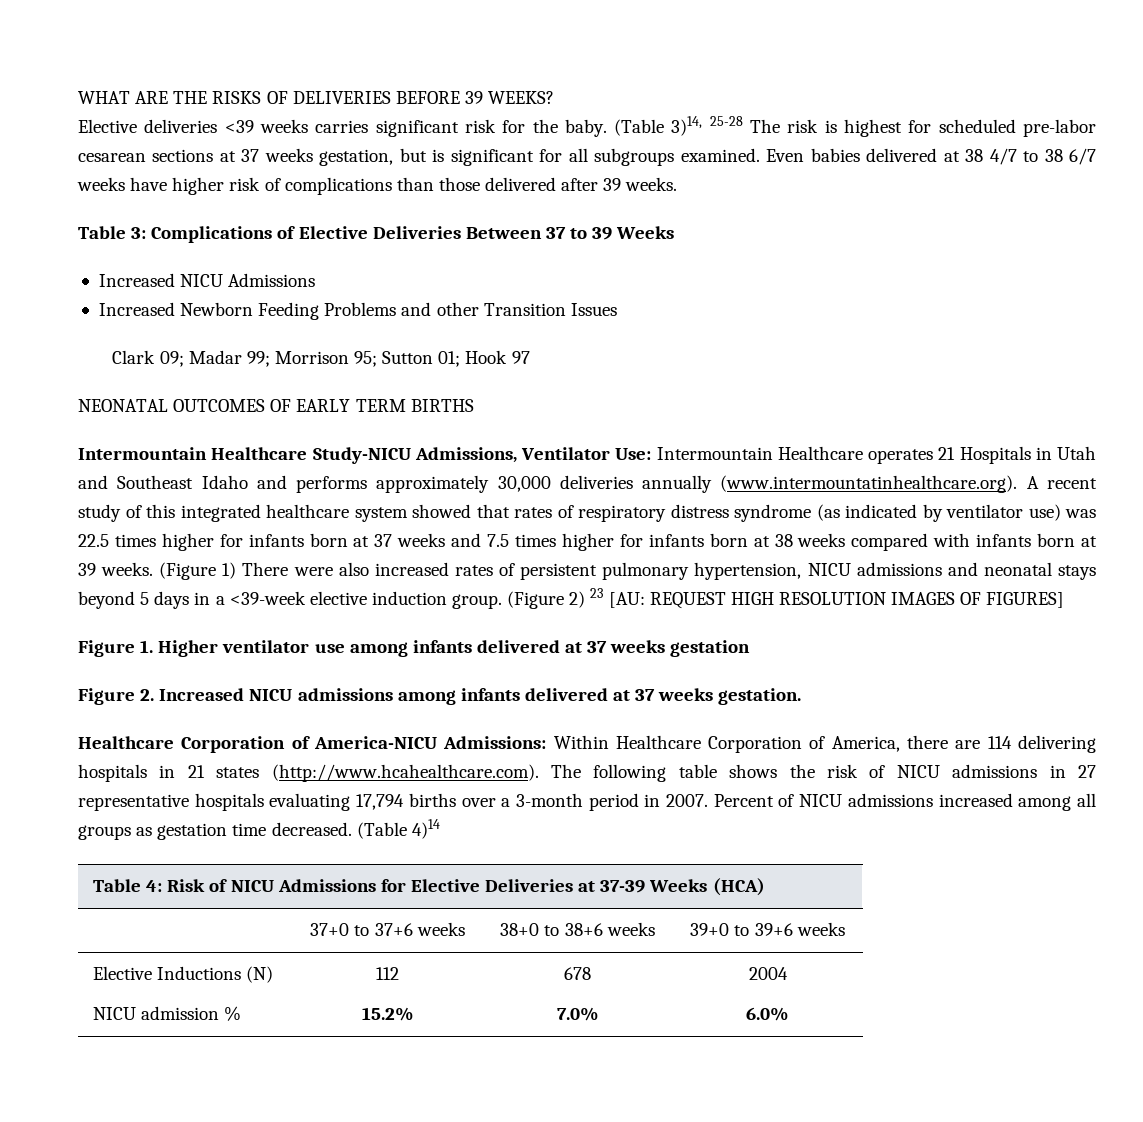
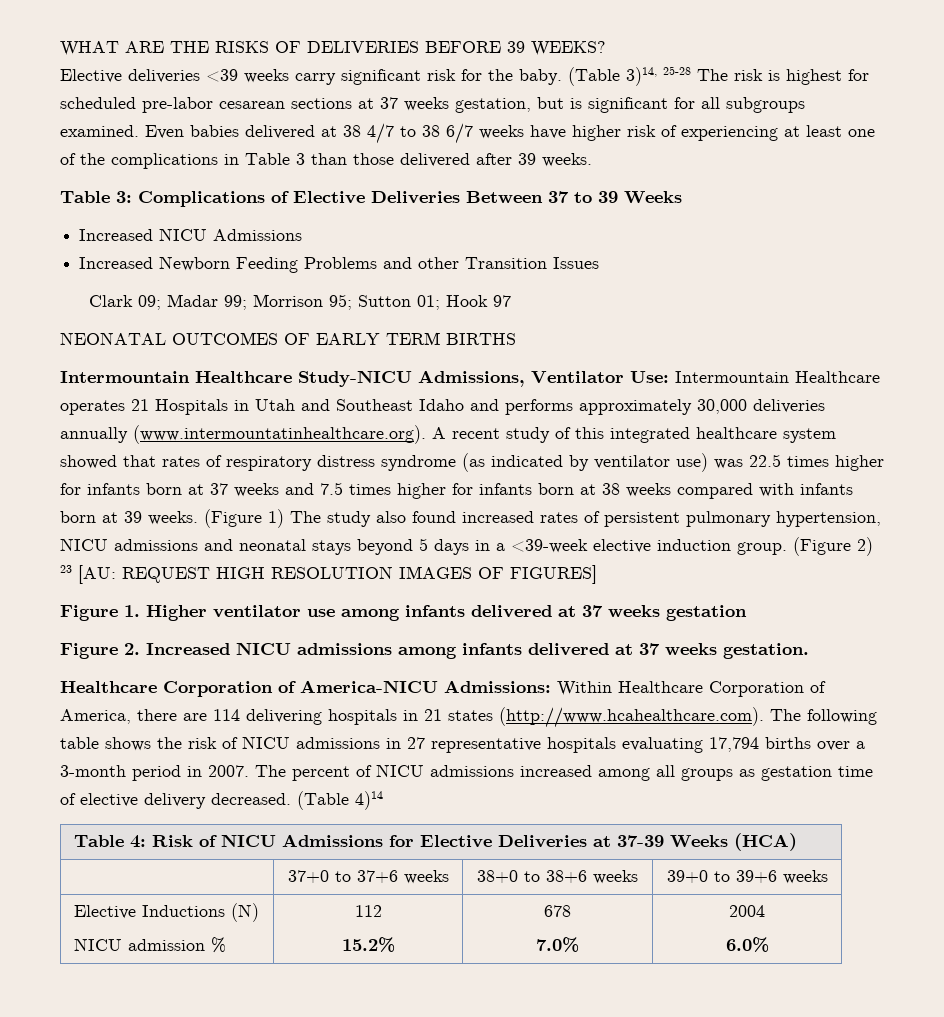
[315,120,369,133] carries -> [295,73,336,85] carry
[284,177,392,195] complications -> [681,125,875,141] [60,153,305,169] experiencing at least one of the complications in Table 3
[242,562,369,576] There were also -> [290,511,456,527] The study also found
[713,794,774,807] Percent -> [255,765,350,781] The percent
(267, 829) none -> [60,793,206,809] of elective delivery

